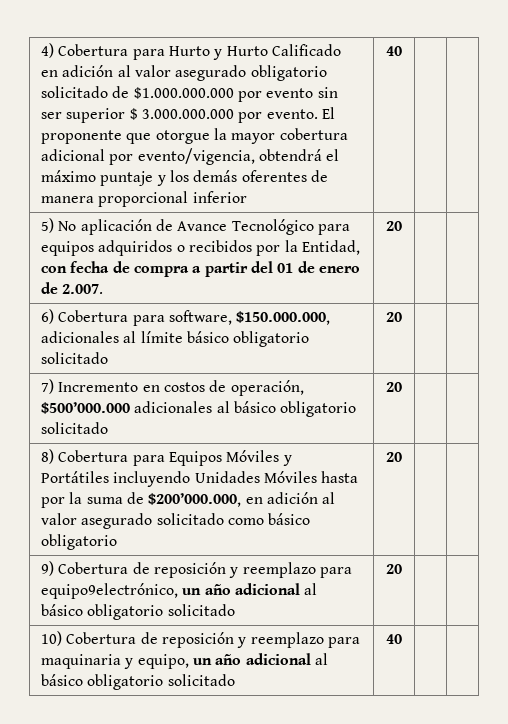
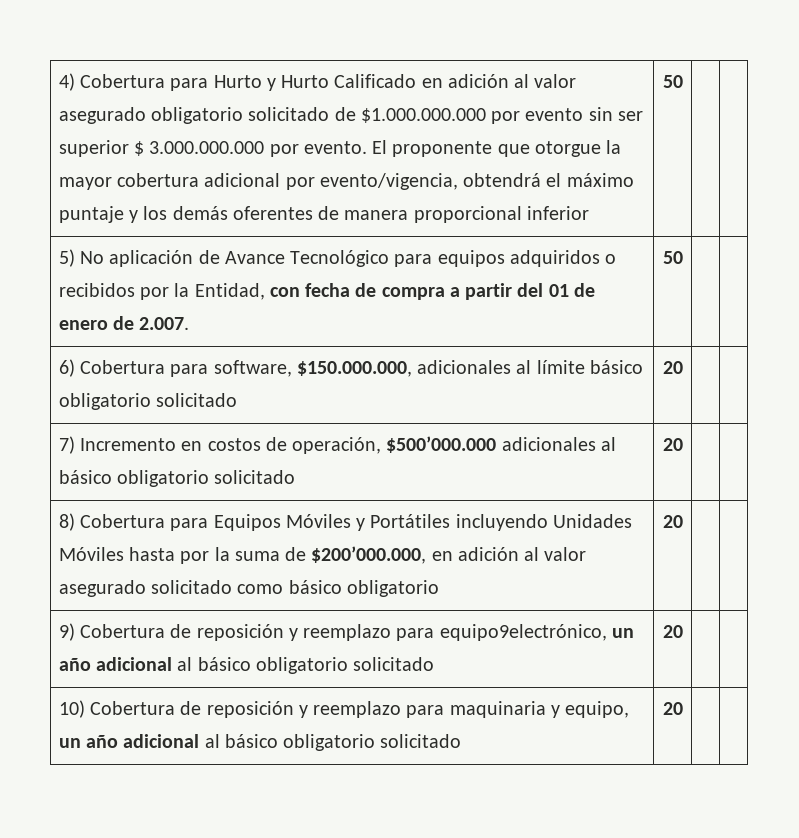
[386,46,402,56] 40 -> [662,75,683,88] 50
[386,221,402,231] 20 -> [662,251,683,264] 50
[386,634,402,644] 40 -> [662,702,683,715] 20

